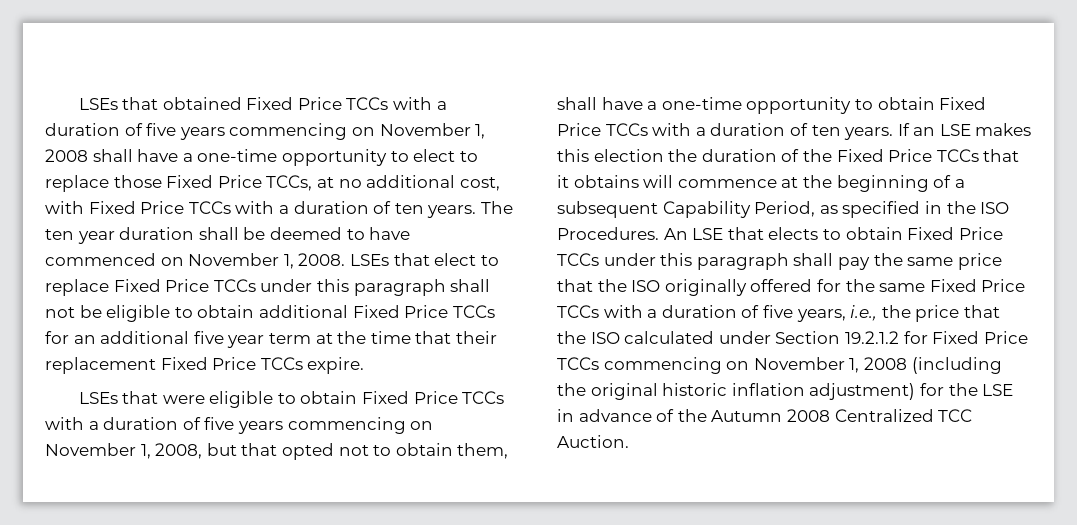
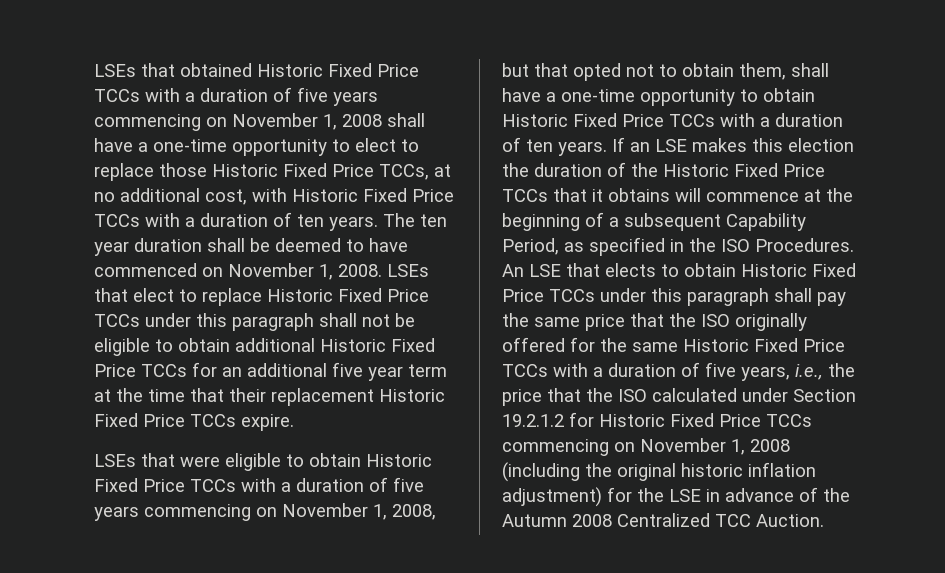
(242, 103) none -> [257,64,323,77] Historic
(162, 181) none -> [212,164,278,177] Historic
(84, 207) none -> [292,189,358,202] Historic
(109, 287) none -> [267,289,333,302] Historic
(348, 311) none -> [320,339,386,352] Historic
(156, 365) none -> [379,389,445,402] Historic
(358, 397) none -> [366,454,432,467] Historic
(935, 103) none -> [502,114,568,127] Historic
(832, 155) none -> [663,164,729,177] Historic
(903, 233) none -> [741,264,807,277] Historic
(926, 287) none -> [683,339,749,352] Historic
(928, 337) none -> [599,414,665,427] Historic

